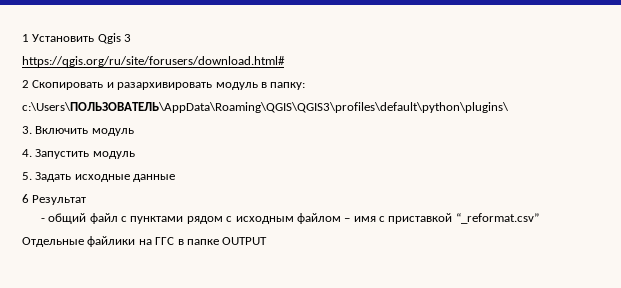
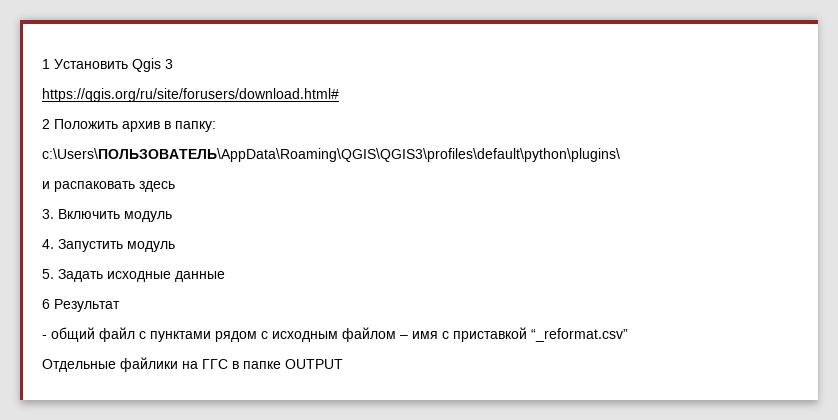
[32,80,258,90] Скопировать и разархивировать модуль -> [54,119,160,132] Положить архив
(509, 107) none -> [42,181,175,192] // и распаковать здесь

